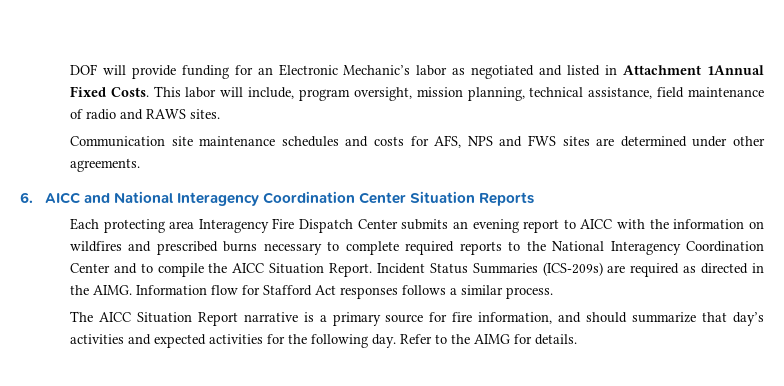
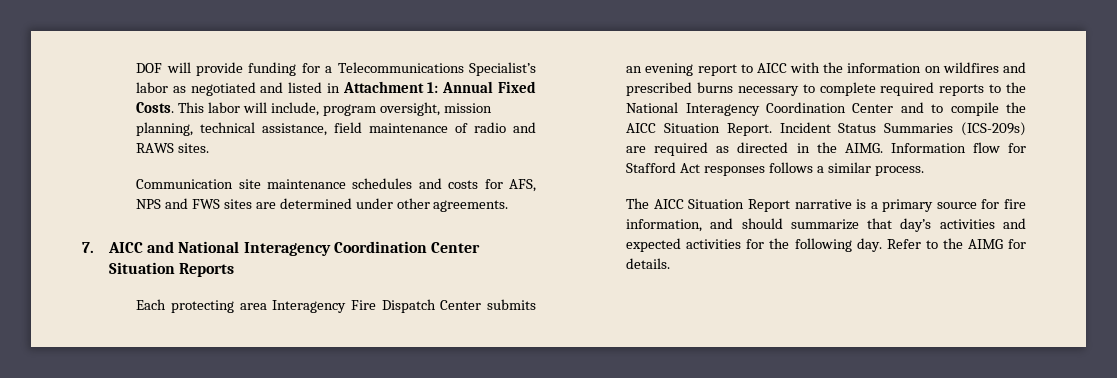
[257,64,411,76] an Electronic Mechanic’s -> [325,62,536,76] a Telecommunications Specialist’s
[706,65,764,75] 1Annual -> [427,81,494,93] 1: Annual
[20,192,33,203] 6. -> [82,242,94,253] 7.

